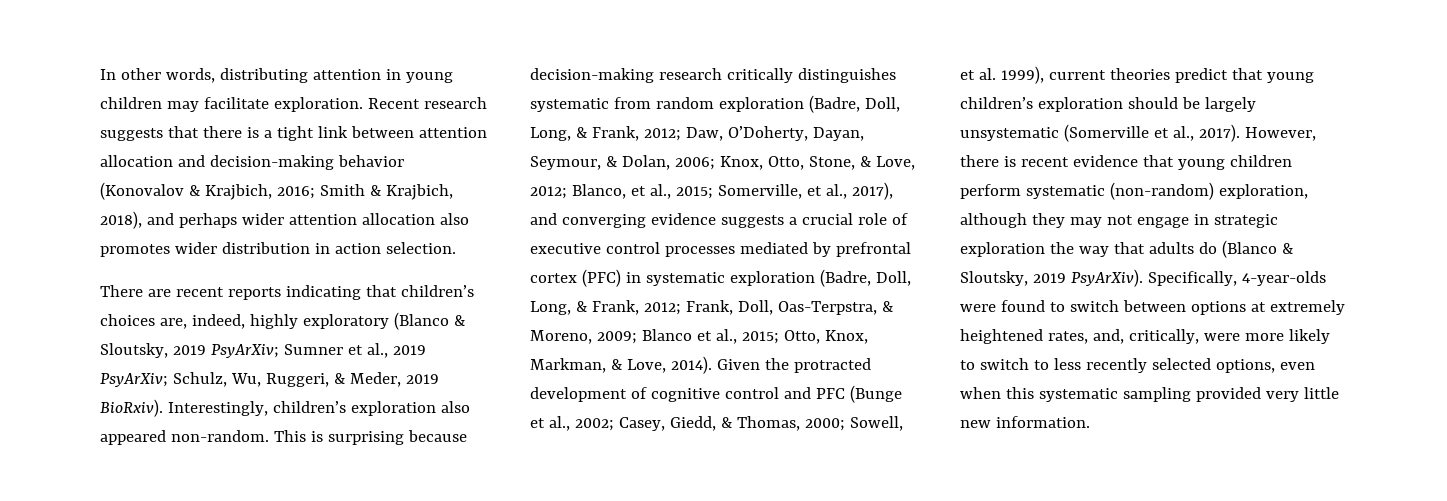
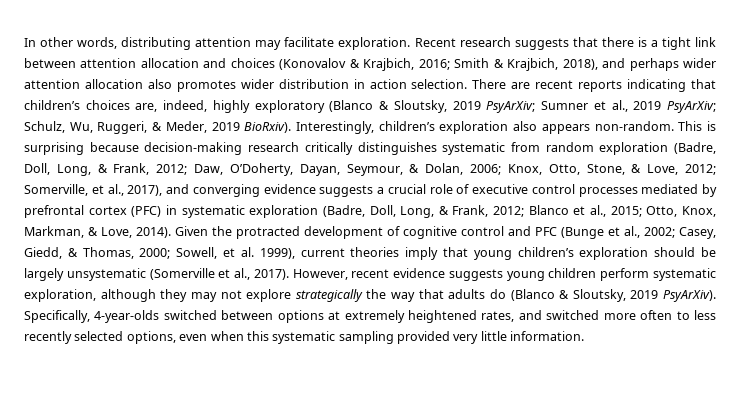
[385,69,453,83] [100,97,162,109] in young children -> (252, 42) none
[209,155,404,170] decision-making behavior -> [230,58,275,68] choices
(456, 248) // -> (468, 84) none
[100,430,166,445] appeared -> [541,124,590,134] appears
[571,184,713,199] Blanco, et al., 2015; -> (717, 169) none
[685,300,893,315] [530,330,637,344] Frank, Doll, Oas-Terpstra, & Moreno, 2009; -> (525, 211) none
[1174,68,1228,83] predict -> [405,247,439,260] imply
[960,155,1016,167] there is -> (348, 274) none
[1142,155,1174,167] that -> [448,269,503,281] suggests
[1109,182,1214,200] (non-random) -> (716, 274) none
[1136,214,1278,228] [960,242,1045,257] engage in strategic exploration -> [246,289,363,302] explore strategically
[960,300,1119,312] were found to switch -> [163,310,217,320] switched
[1092,329,1330,344] [960,358,1029,370] and, critically, were more likely to switch -> [518,310,673,320] and switched more often
[960,420,991,428] new -> (507, 336) none

